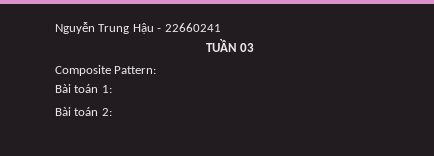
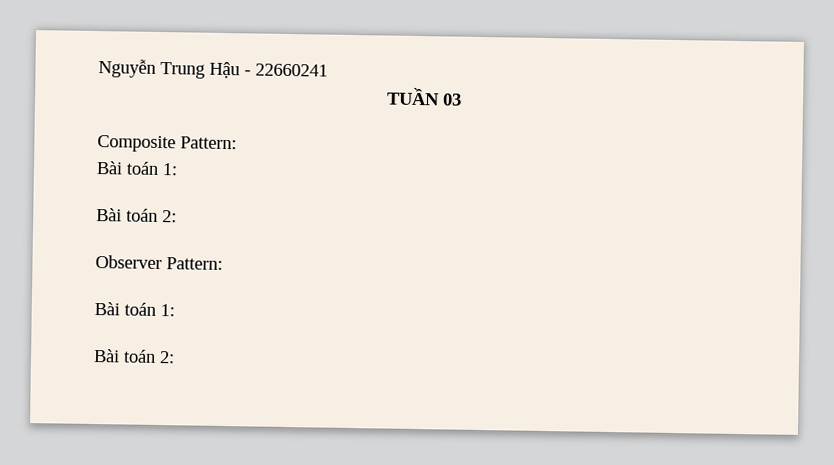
(112, 112) none -> [95,255,223,270] [94,302,175,317] [93,348,175,364] // Observer Pattern: // Bài toán 1: // Bài toán 2:

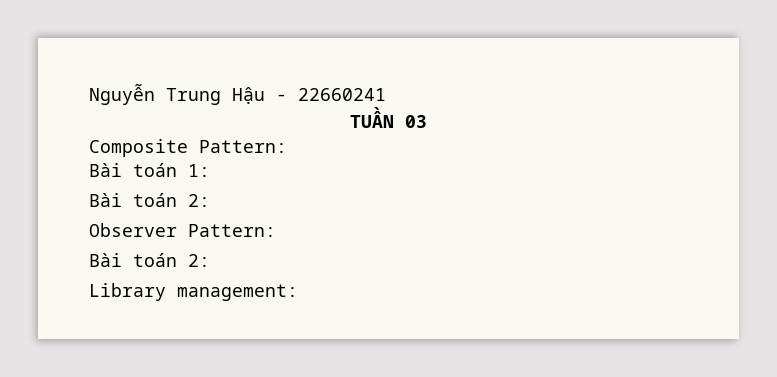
[160,304,175,317] [93,348,175,364] 1: // Bài toán 2: -> [188,254,210,267] [89,283,298,301] 2: // Library management:

